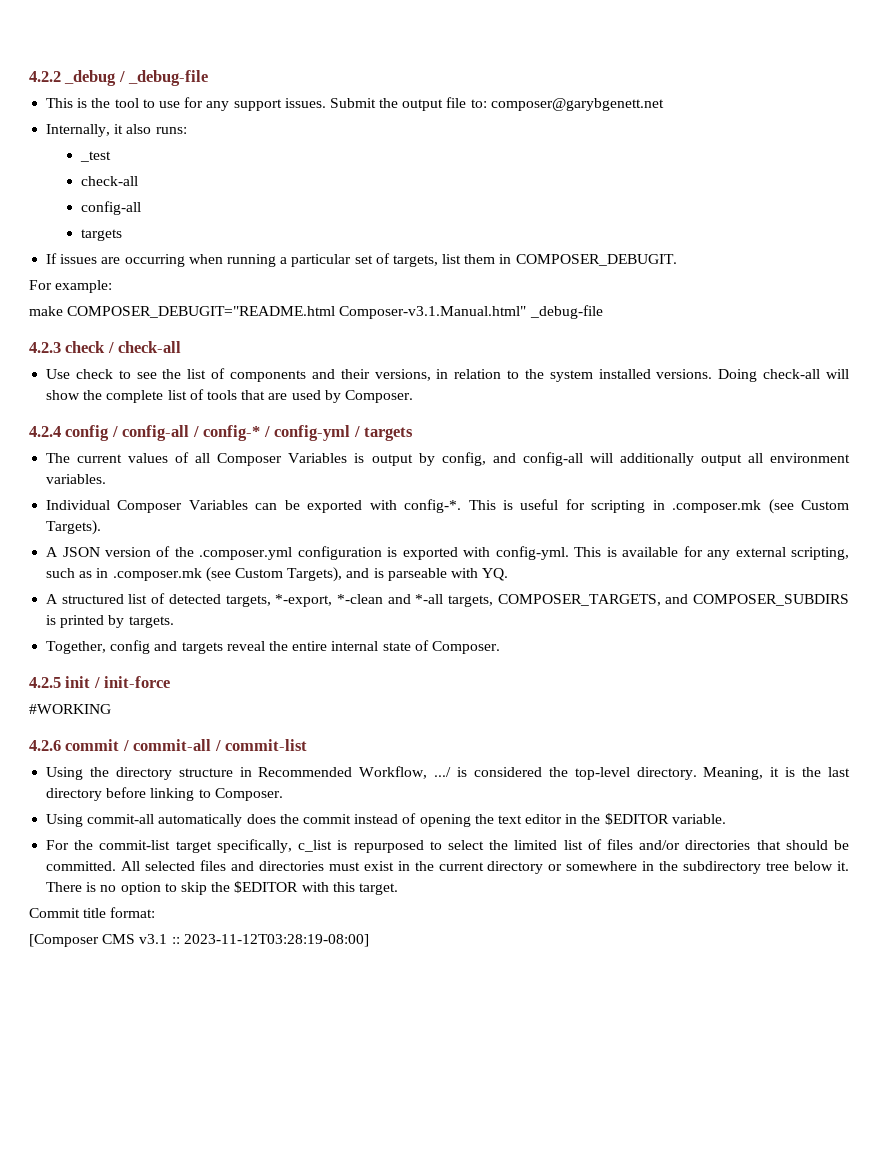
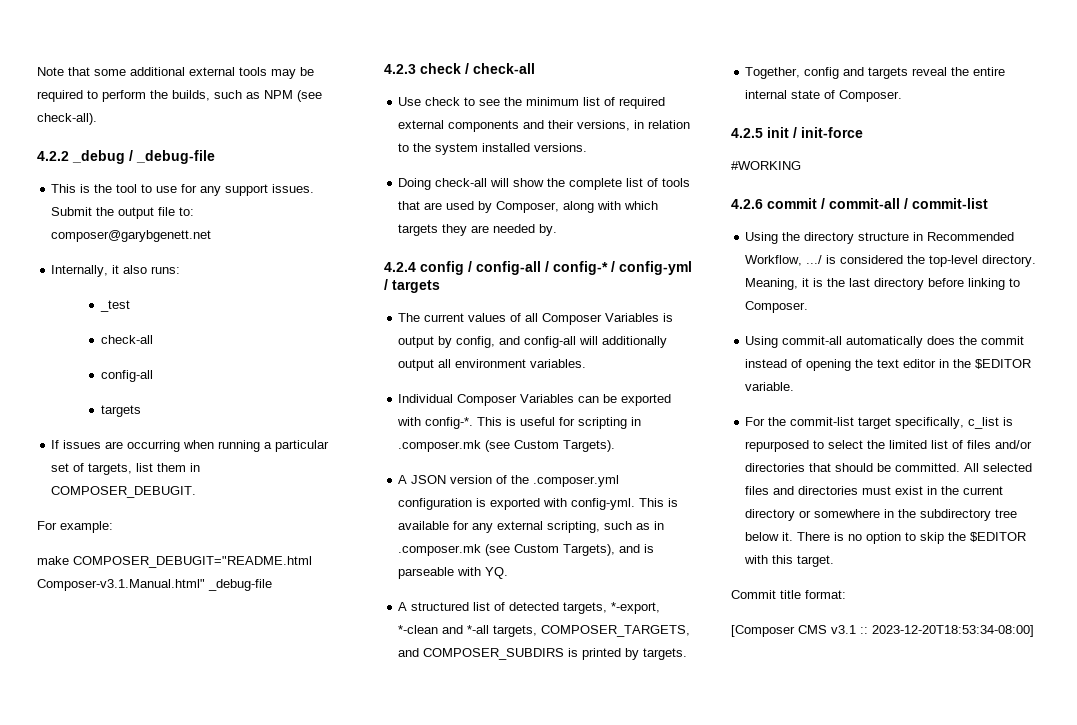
(29, 76) none -> [37,67,314,79] [37,90,322,102] [37,113,97,125] Note that some additional external tools may be required to perform the builds, such as NPM (see check-all). //
[187,368,226,379] list of -> [526,97,666,109] [398,120,445,129] minimum list of required external
(713, 374) none -> (588, 147) //
[344,390,413,403] Composer. -> [496,201,659,213] [398,224,558,236] Composer, along with which targets they are needed by.
[183,934,369,947] 2023-11-12T03:28:19-08:00] -> [872,625,1034,637] 2023-12-20T18:53:34-08:00]

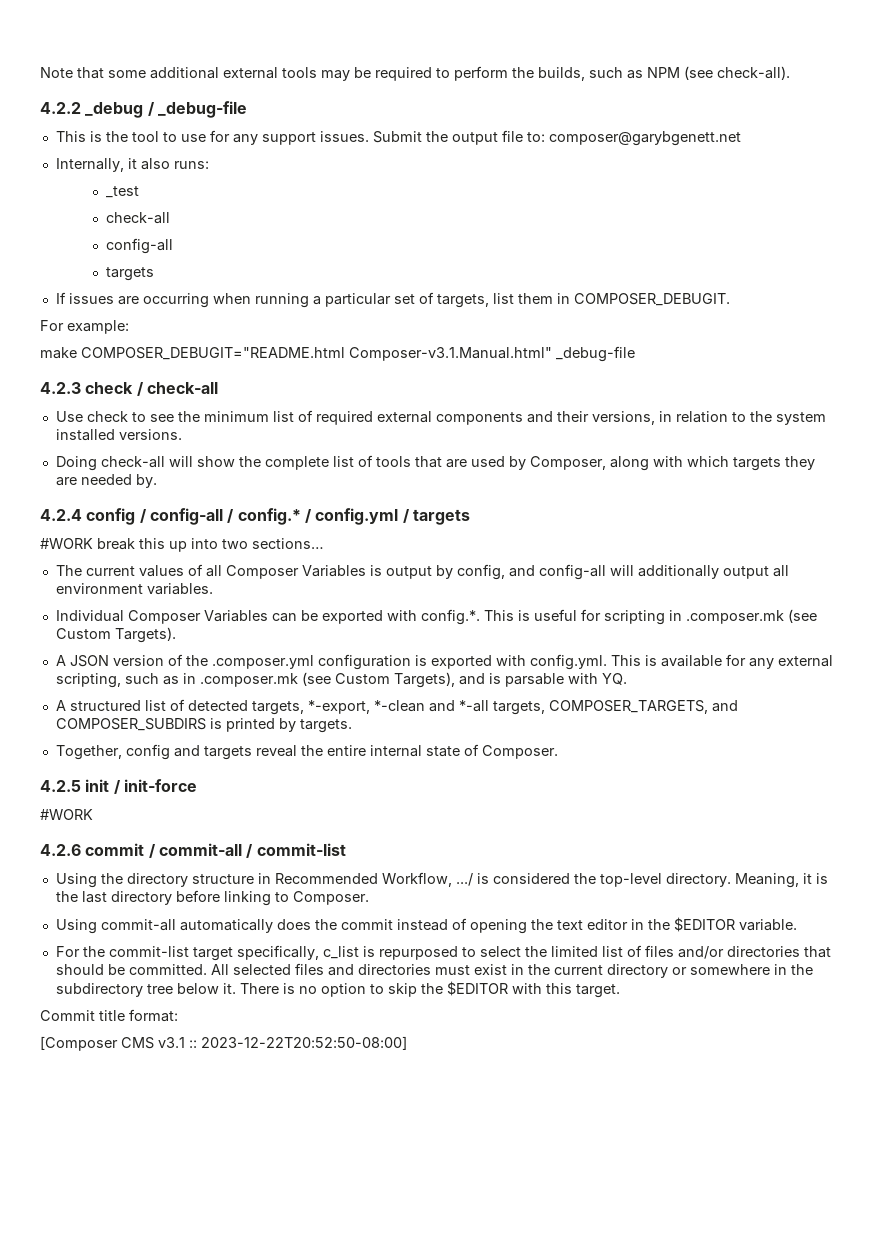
[553,261,692,275] config-* / config-yml -> [237,508,399,525] config.* / config.yml
(440, 286) none -> [40,538,324,552] // #WORK break this up into two sections…
[425,417,474,429] config-*. -> [420,609,480,625] config.*.
[571,498,636,510] config-yml. -> [529,654,607,670] config.yml.
[398,567,455,579] parseable -> [504,673,564,687] parsable
[731,161,801,170] #WORKING -> [40,809,93,820] #WORK
[872,625,1034,637] 2023-12-20T18:53:34-08:00] -> [201,1036,407,1050] 2023-12-22T20:52:50-08:00]

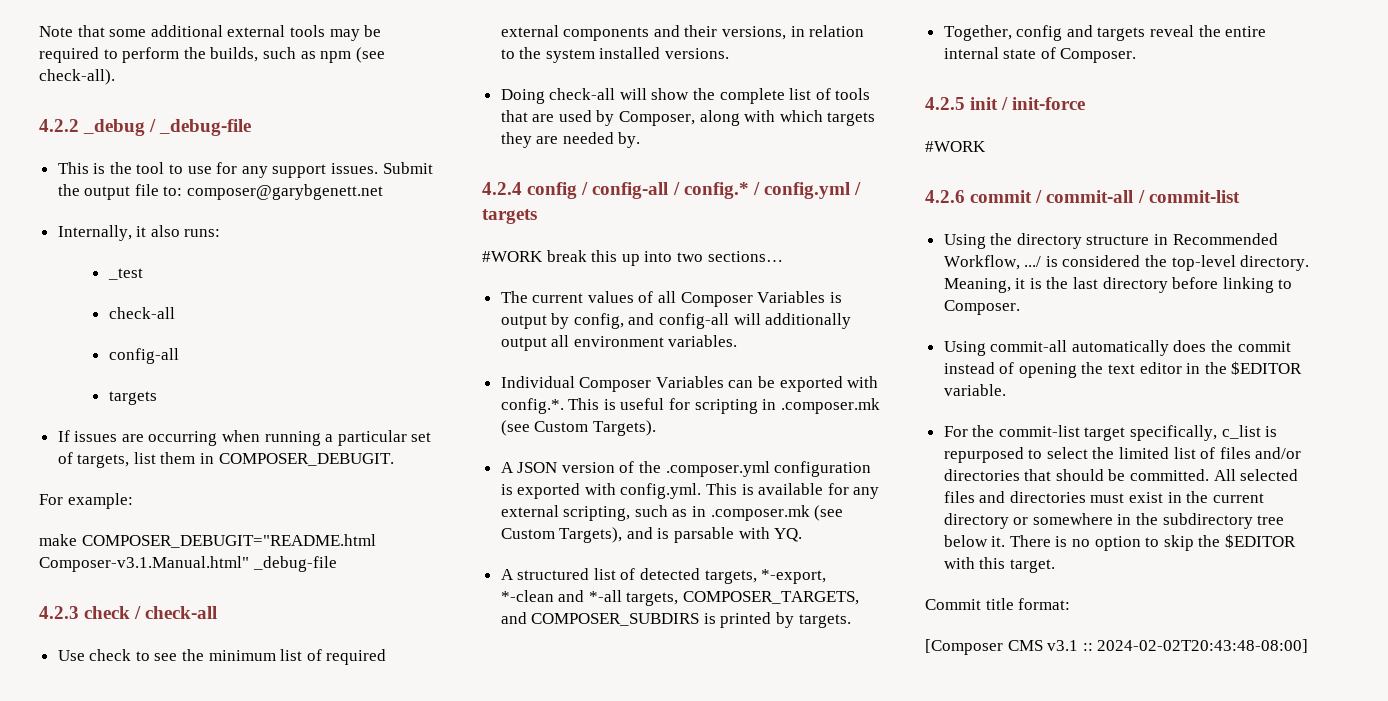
[647,67,680,78] NPM -> [320,51,352,63] npm
[201,1036,407,1050] 2023-12-22T20:52:50-08:00] -> [1097,639,1309,653] 2024-02-02T20:43:48-08:00]

